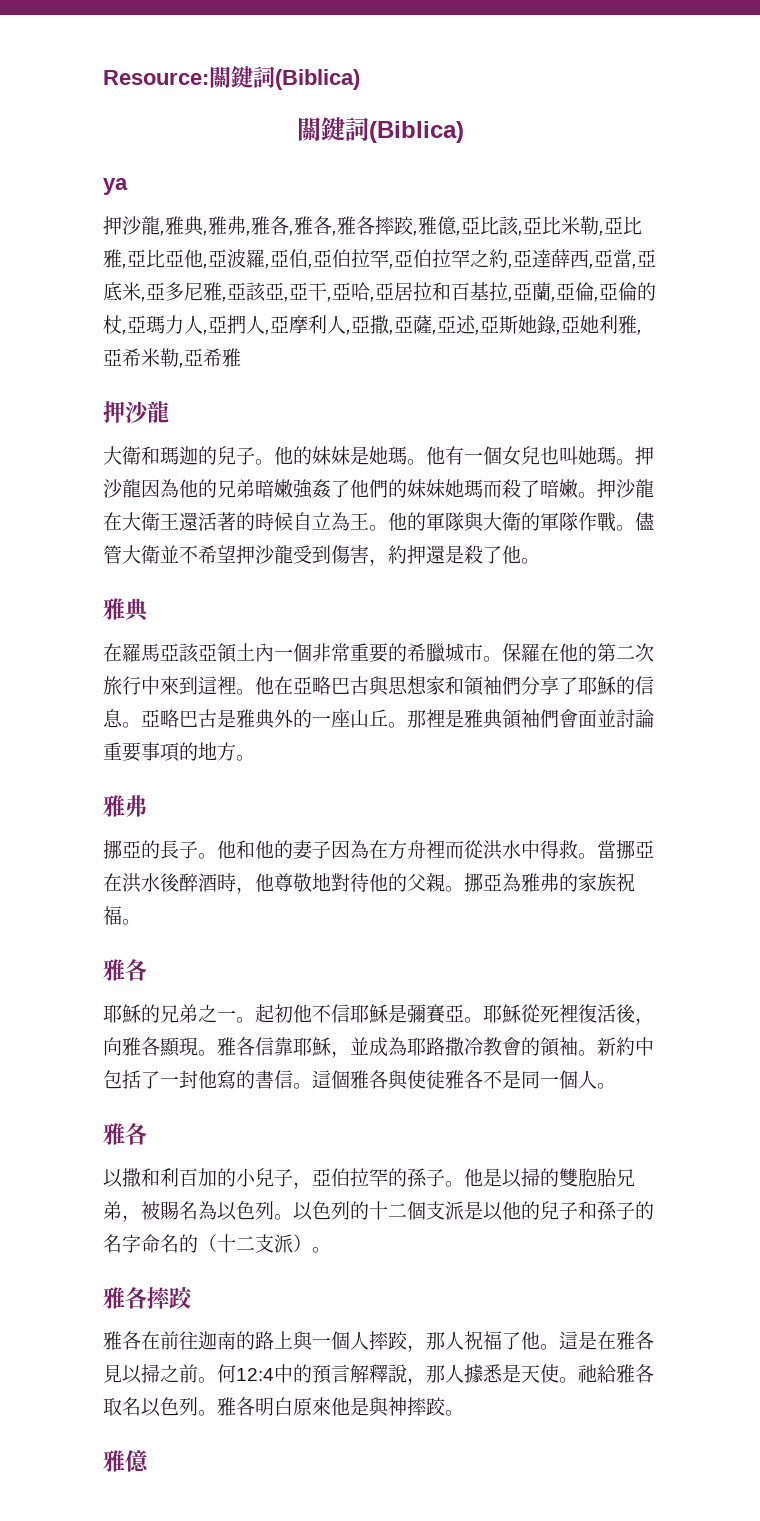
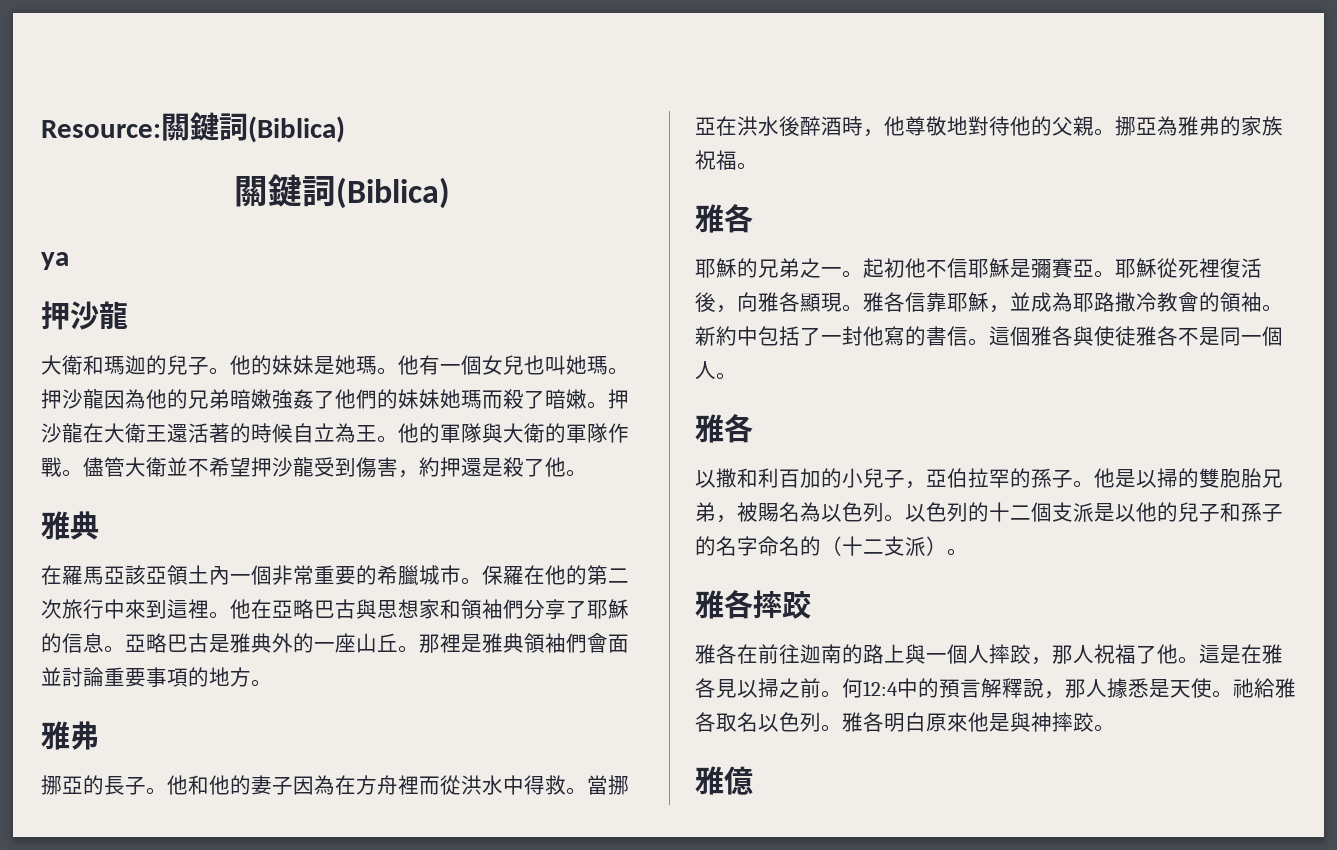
[103,216,642,236] [103,249,656,269] [103,282,656,302] [103,315,642,335] [103,348,241,368] // 押沙龍,雅典,雅弗,雅各,雅各,雅各摔跤,雅億,亞比該,亞比米勒,亞比雅,亞比亞他,亞波羅,亞伯,亞伯拉罕,亞伯拉罕之約,亞達薛西,亞當,亞底米,亞多尼雅,亞該亞,亞干,亞哈,亞居拉和百基拉,亞蘭,亞倫,亞倫的杖,亞瑪力人,亞捫人,亞摩利人,亞撒,亞薩,亞述,亞斯她錄,亞她利雅,亞希米勒,亞希雅 -> (69, 261) none

